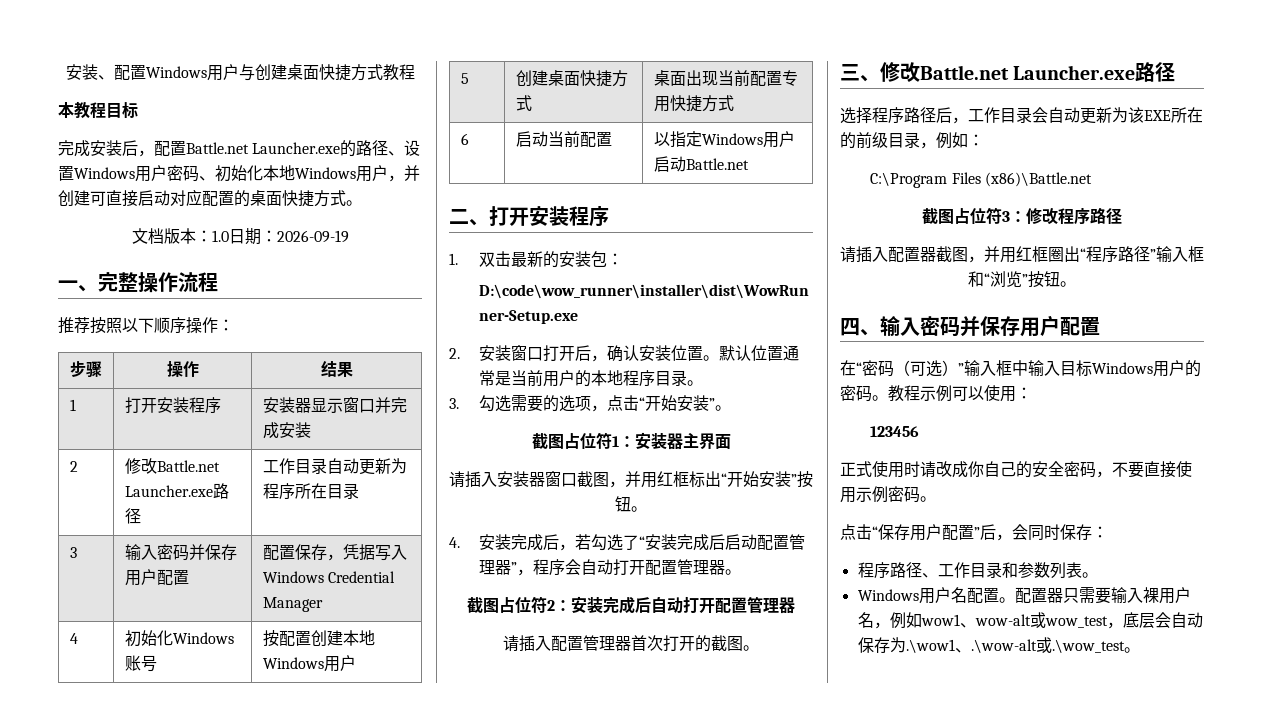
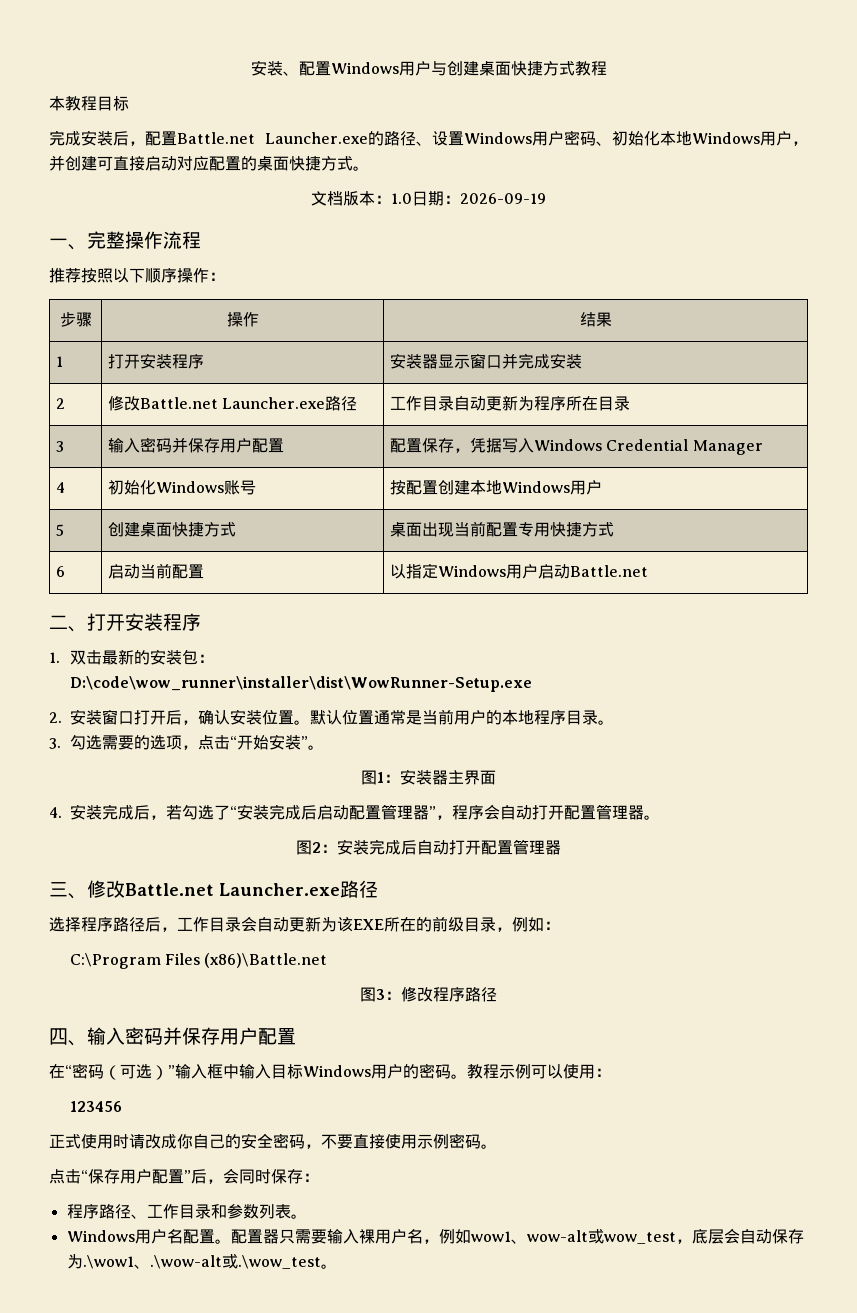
[531,432,612,449] 截图占位符 -> [361,770,377,785] 图
[449,471,813,488] [615,496,647,512] // 请插入安装器窗口截图，并用红框标出“开始安装”按钮。 -> (496, 777) none
[467,596,547,613] 截图占位符 -> [296,840,312,855] 图
[503,635,759,652] // 请插入配置管理器首次打开的截图。 -> (561, 847) none
[922,207,1002,224] 截图占位符 -> [360,987,376,1002] 图
[840,246,1204,263] [968,271,1076,288] // 请插入配置器截图，并用红框圈出“程序路径”输入框和“浏览”按钮。 -> (497, 994) none

